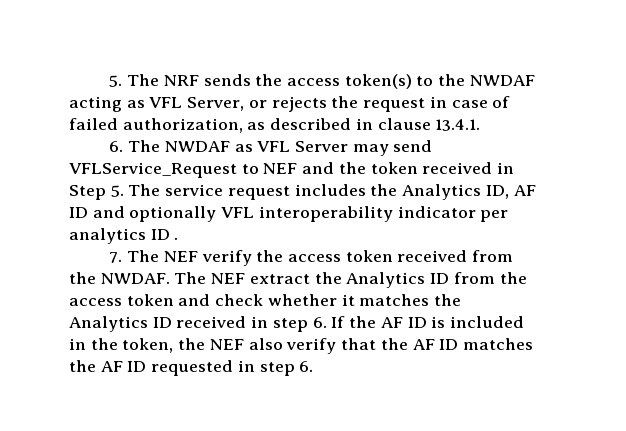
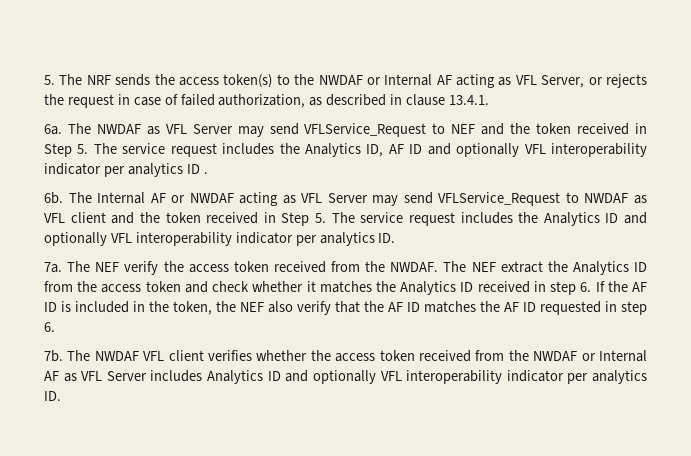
(535, 80) none -> [366,74,452,86] or Internal AF
[109,141,124,152] 6. -> [44,124,62,135] 6a.
[109,252,123,263] 7. -> [44,192,647,206] [44,212,647,226] [44,232,396,246] [44,262,62,273] 6b. The Internal AF or NWDAF acting as VFL Server may send VFLService_Request to NWDAF as VFL client and the token received in Step 5. The service request includes the Analytics ID and optionally VFL interoperability indicator per analytics ID. // 7a.
(314, 366) none -> [44,350,647,362] [44,370,648,384] [44,391,61,401] // 7b. The NWDAF VFL client verifies whether the access token received from the NWDAF or Internal AF as VFL Server includes Analytics ID and optionally VFL interoperability indicator per analytics ID.

